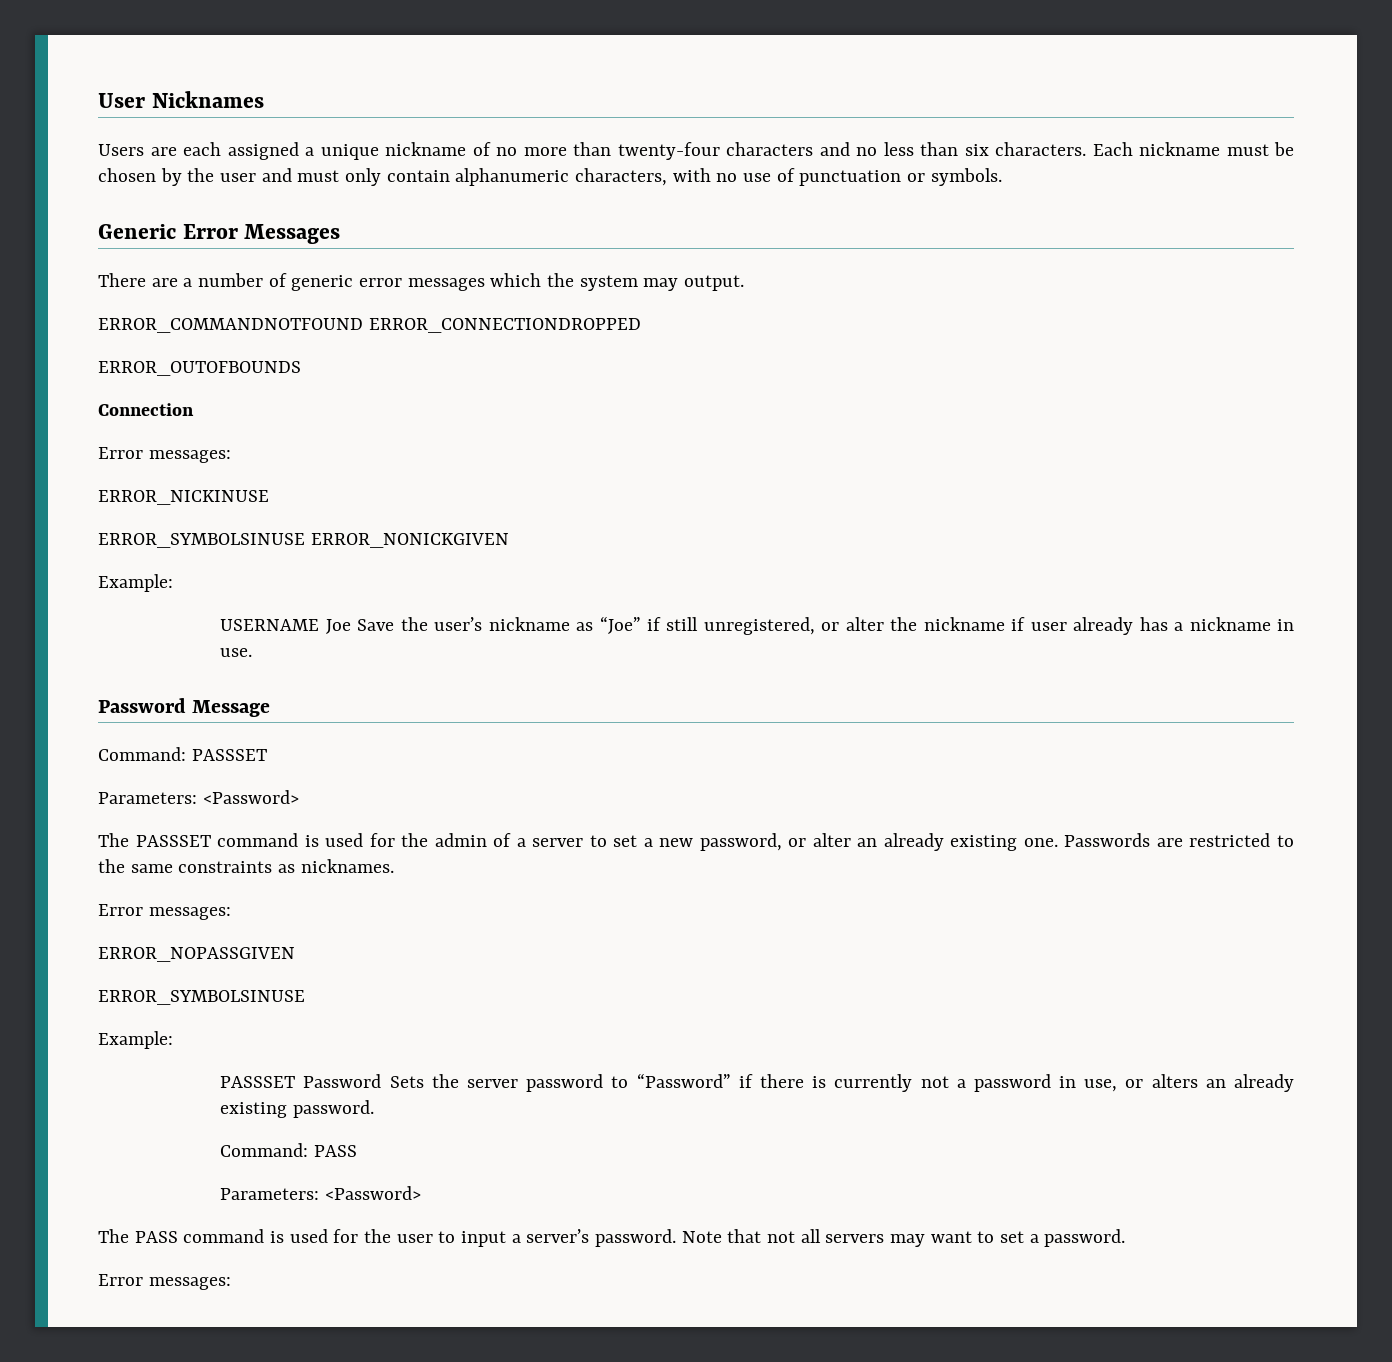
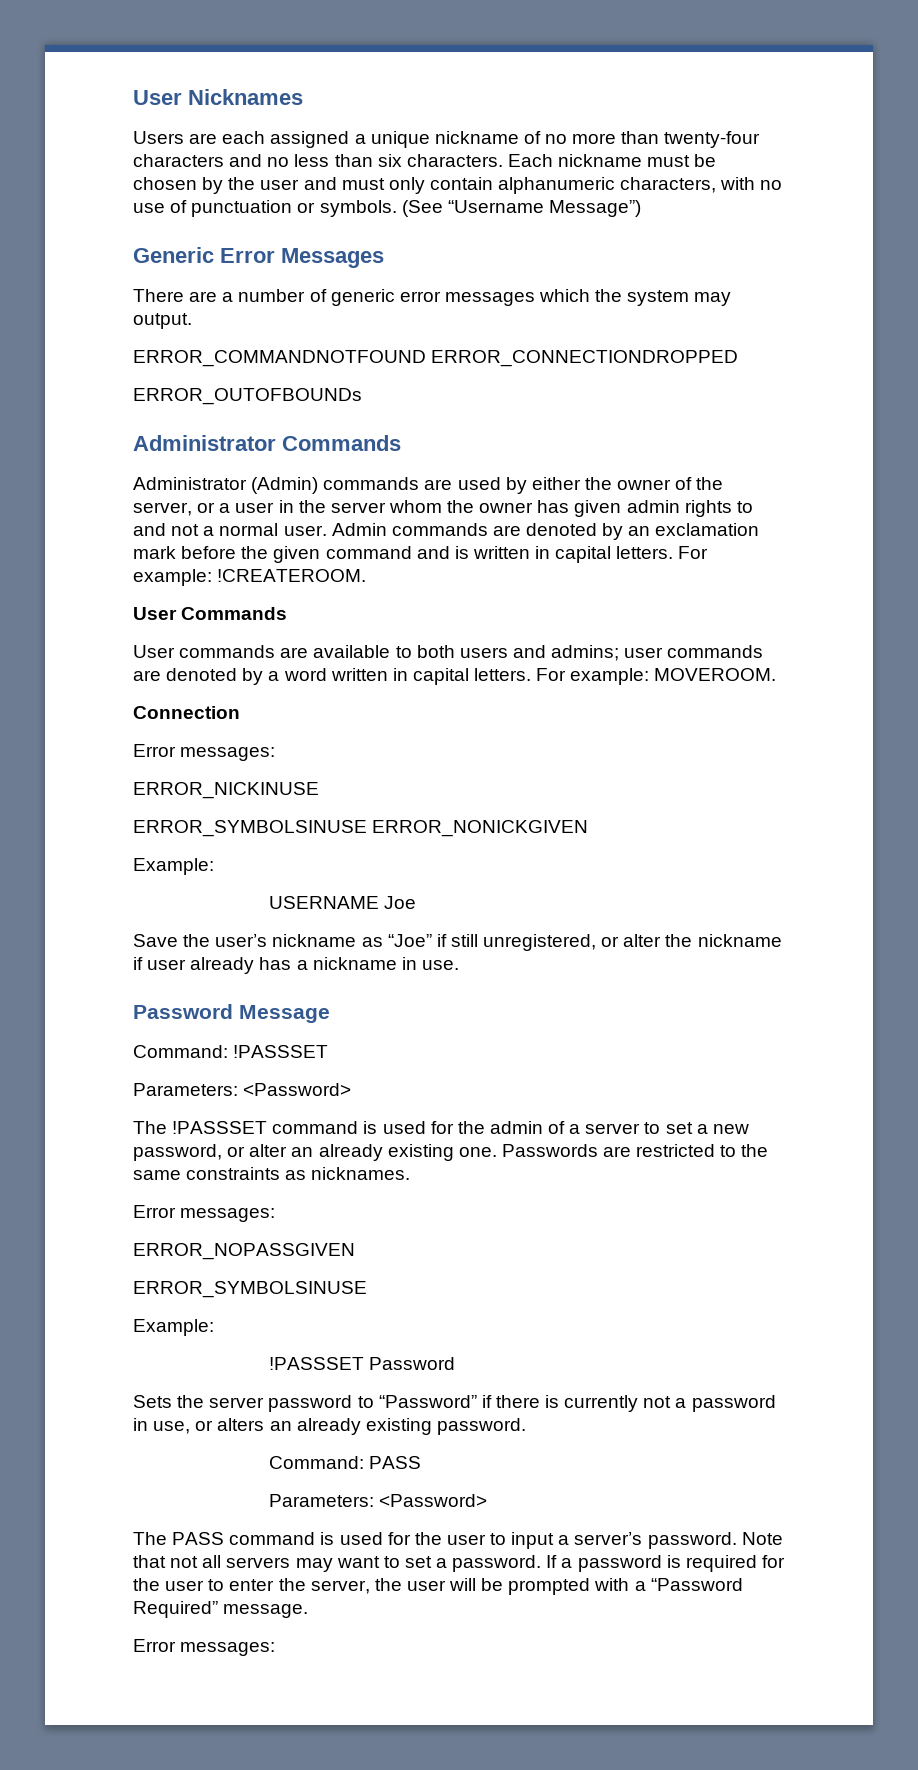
(1002, 177) none -> [401,200,641,217] (See “Username Message”)
[98,361,301,376] ERROR_OUTOFBOUNDS -> [133,388,362,405] [133,435,401,451] [133,477,724,494] [133,500,753,517] [133,523,760,540] [133,546,709,563] [133,569,367,586] [133,607,288,620] [133,645,764,661] [133,668,777,685] ERROR_OUTOFBOUNDs // Administrator Commands // Administrator (Admin) commands are used by either the owner of the server, or a user in the server whom the owner has given admin rights to and not a normal user. Admin commands are denoted by an exclamation mark before the given command and is written in capital letters. For example: !CREATEROOM. // User Commands // User commands are available to both users and admins; user commands are denoted by a word written in capital letters. For example: MOVEROOM.
(351, 626) none -> (417, 902) //
[191,749,267,761] [98,790,299,804] [98,833,211,847] PASSSET // Parameters: <Password> // The PASSSET -> [233,1045,329,1058] [133,1083,352,1096] [133,1121,268,1134] !PASSSET // Parameters: <Password> // The !PASSSET
[220,1074,382,1088] PASSSET Password -> [269,1357,456,1370] !PASSSET Password //
(1126, 1238) none -> [546,1555,785,1572] [133,1578,743,1595] [133,1601,309,1618] If a password is required for the user to enter the server, the user will be prompted with a “Password Required” message.

